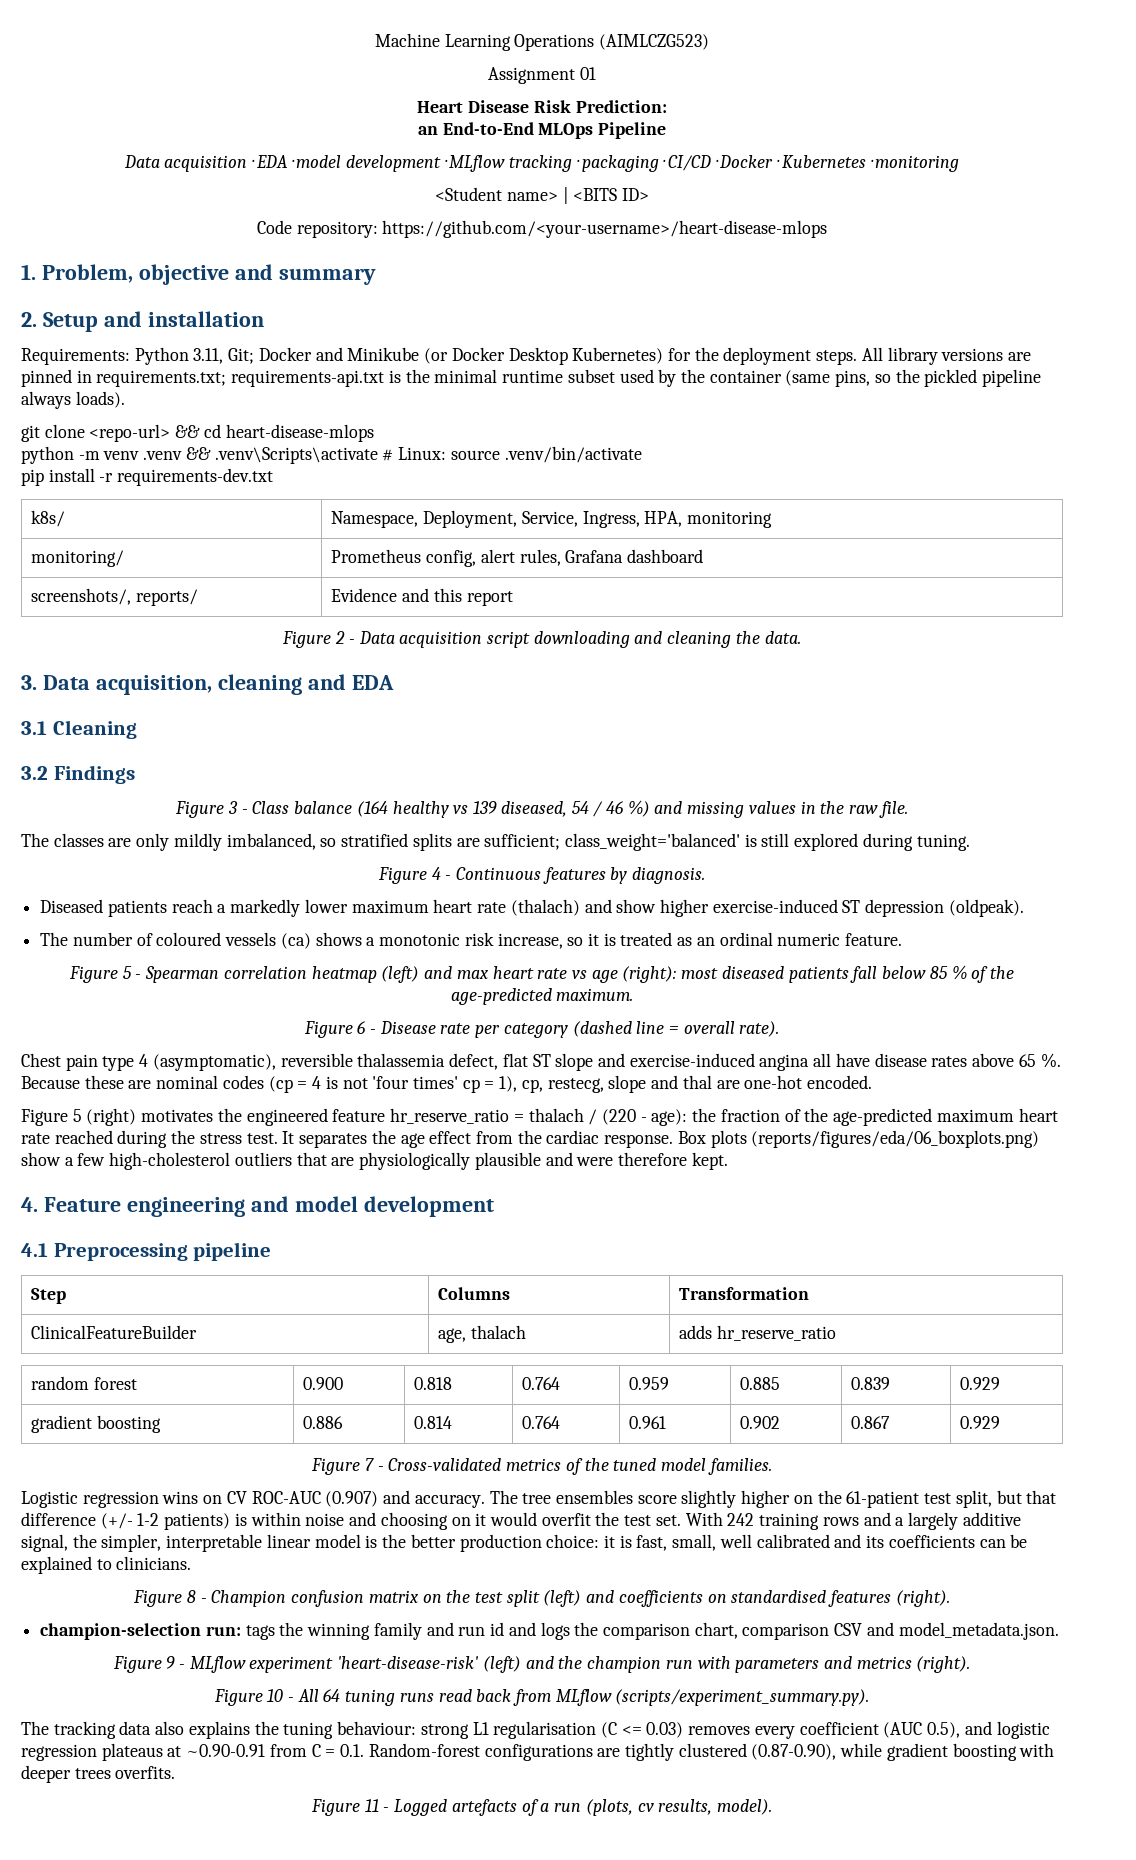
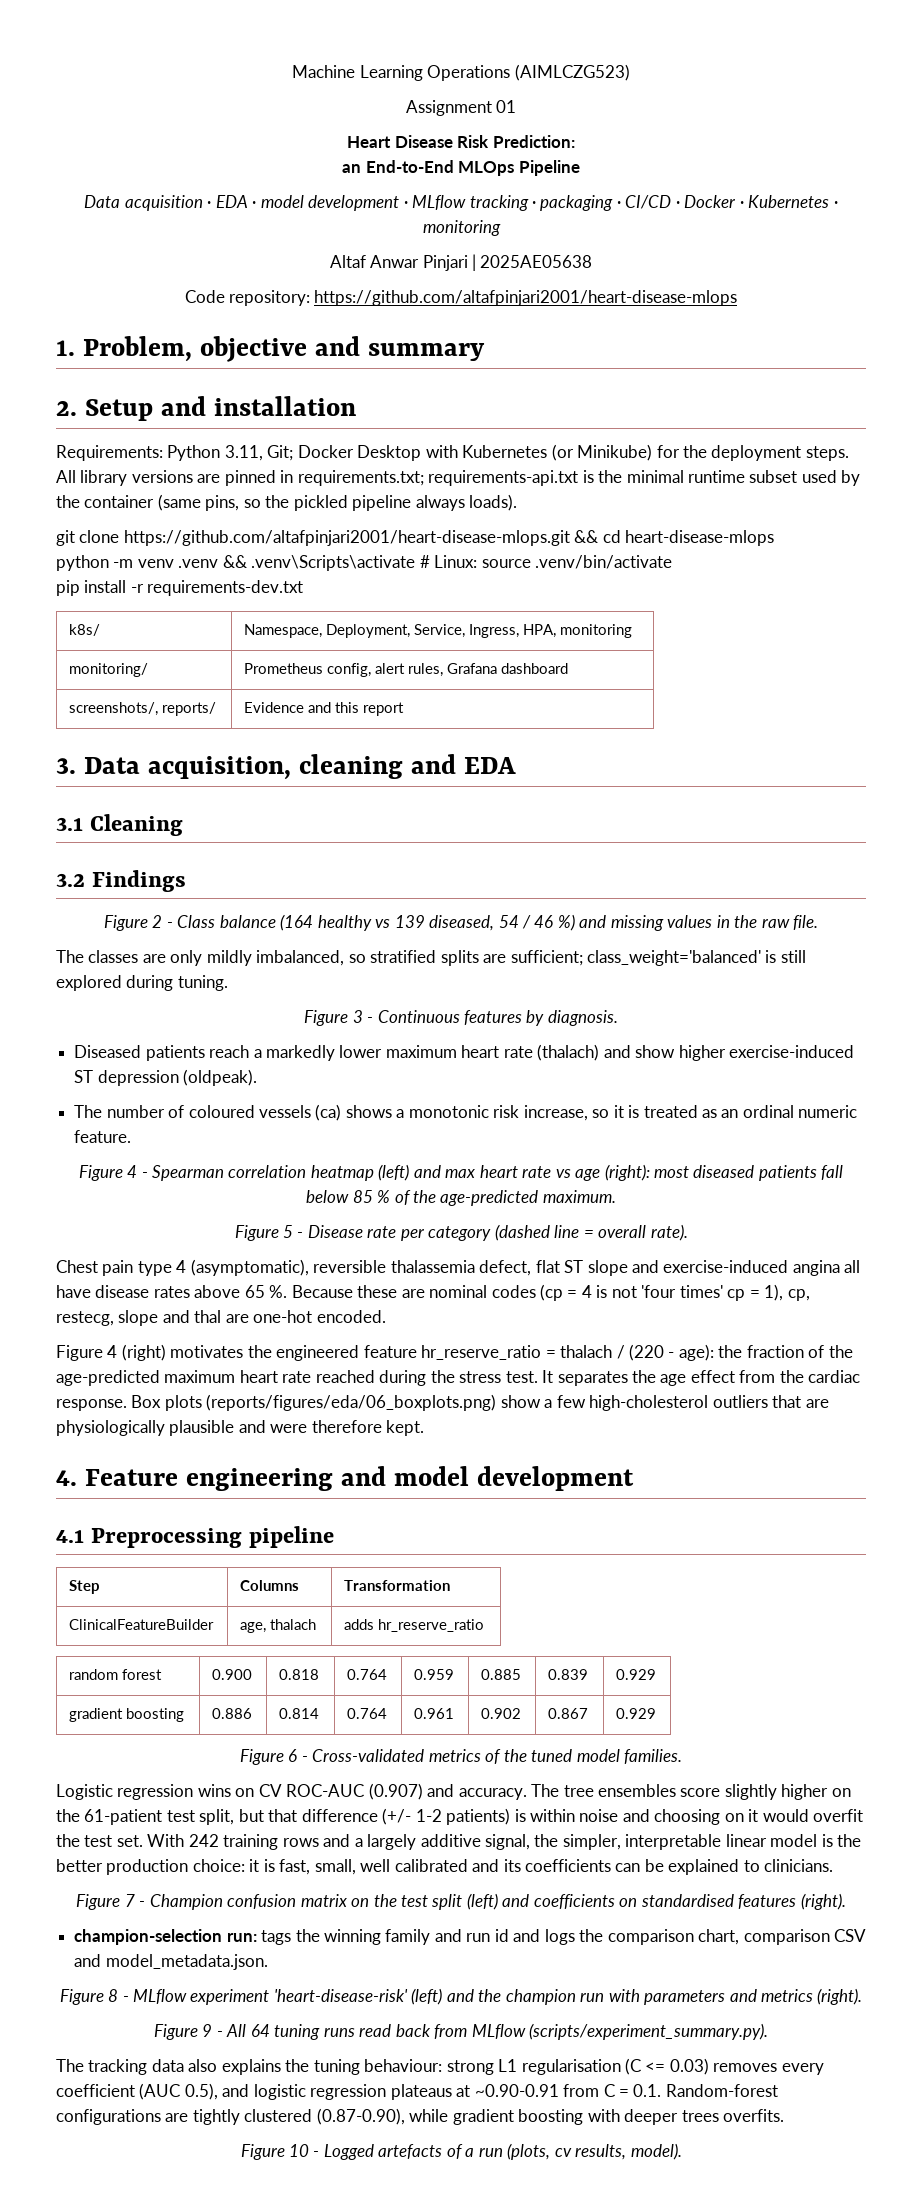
[435,187,649,204] <Student name> | <BITS ID> -> [329,254,593,271] Altaf Anwar Pinjari | 2025AE05638
[382,220,828,238] https://github.com/<your-username>/heart-disease-mlops -> [314,290,738,306] https://github.com/altafpinjari2001/heart-disease-mlops
[315,347,664,365] and Minikube (or Docker Desktop Kubernetes) -> [357,444,653,461] Desktop with Kubernetes (or Minikube)
[89,424,171,442] <repo-url> -> [123,530,570,546] https://github.com/altafpinjari2001/heart-disease-mlops.git
[282,631,801,648] // Figure 2 - Data acquisition script downloading and cleaning the data. -> (405, 709) none
[227,801,238,814] 3 -> [152,915,163,928] 2
[431,867,441,880] 4 -> [352,1010,363,1023] 3
[122,966,132,979] 5 -> [127,1165,138,1178] 4
[357,1021,366,1034] 6 -> [282,1225,293,1238] 5
[72,1109,82,1122] 5 -> [107,1345,118,1358] 4
[364,1458,374,1471] 7 -> [288,1749,298,1762] 6
[186,1590,196,1603] 8 -> [124,1894,135,1907] 7
[166,1656,176,1669] 9 -> [108,1989,119,2002] 8
[267,1689,284,1702] 10 -> [202,2024,213,2037] 9
[364,1799,379,1812] 11 -> [288,2144,309,2157] 10

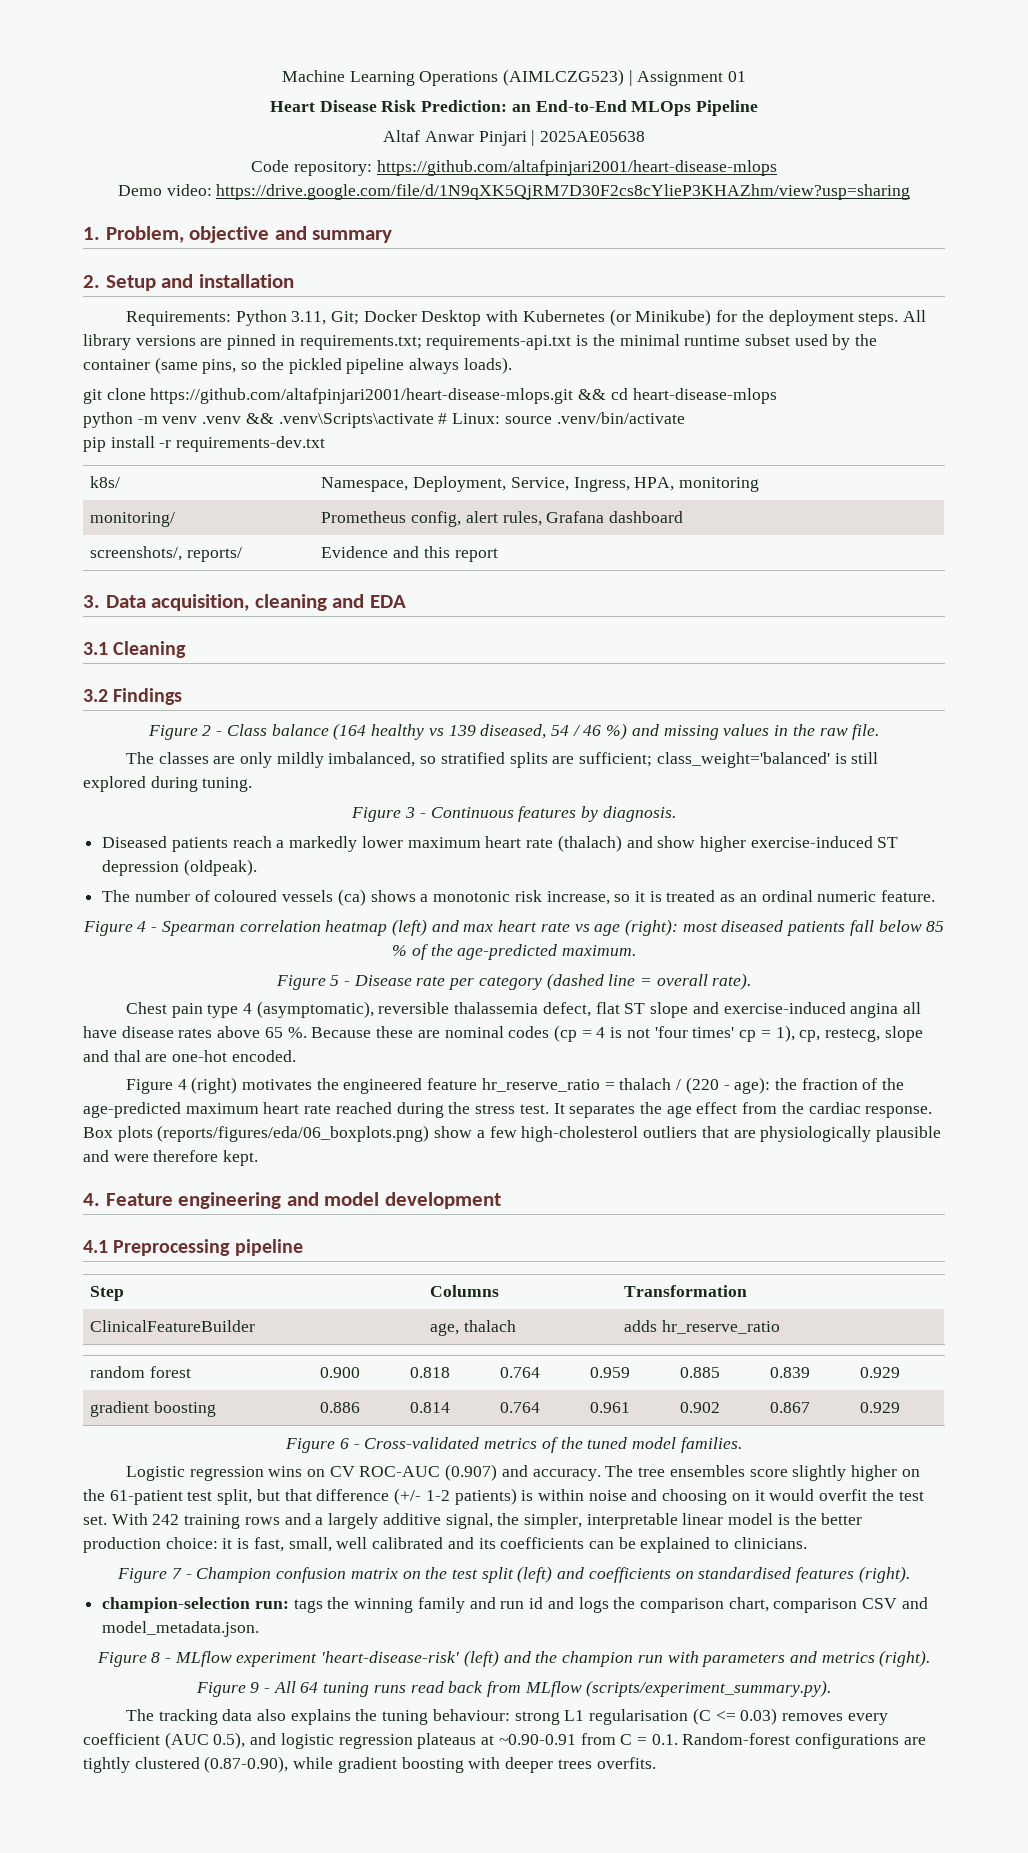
(630, 72) // -> [628,70,633,86] |
(575, 141) // -> (508, 106) none
[84,195,838,211] [422,220,501,236] // Data acquisition · EDA · model development · MLflow tracking · packaging · CI/CD · Docker · Kubernetes · monitoring -> (759, 108) none
(738, 298) none -> [117,184,911,200] // Demo video: https://drive.google.com/file/d/1N9qXK5QjRM7D30F2cs8cYlieP3KHAZhm/view?usp=sharing
[240,2143,682,2160] // Figure 10 - Logged artefacts of a run (plots, cv results, model). -> (656, 1763) none

